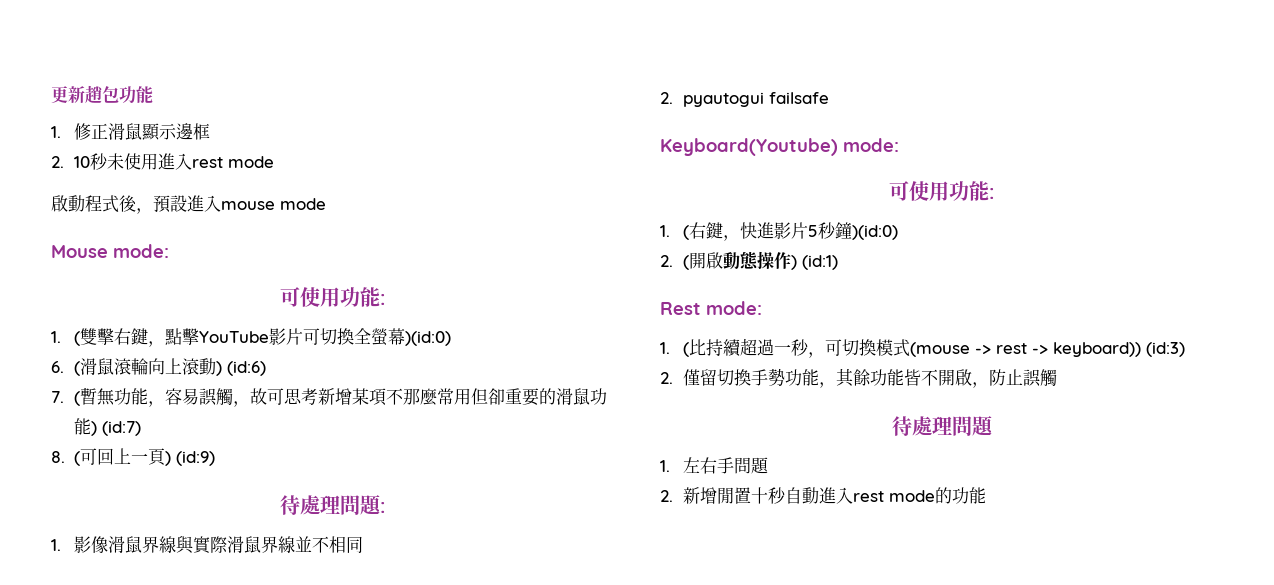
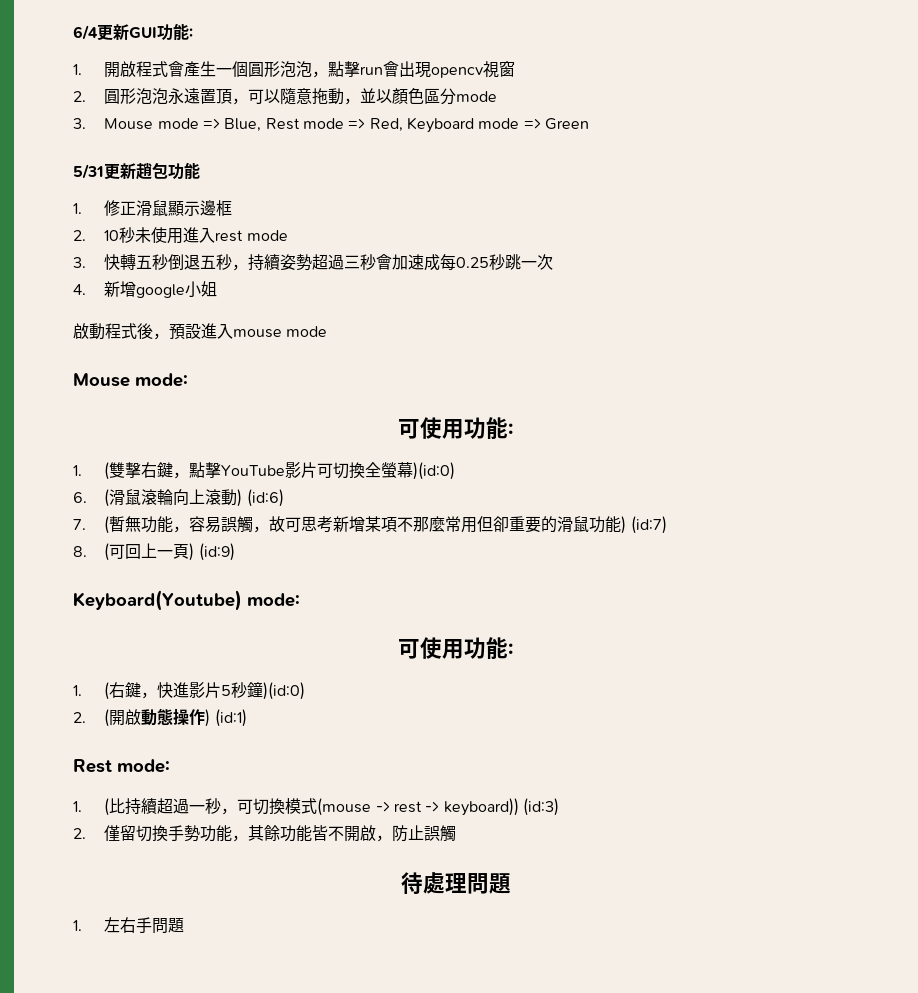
(51, 94) none -> [73,23,193,41] [73,61,516,78] [73,88,498,105] [73,117,589,133] [73,164,104,179] 6/4更新GUI功能: // 1.開啟程式會產生一個圓形泡泡，點擊run會出現opencv視窗 // 2.圓形泡泡永遠置頂，可以隨意拖動，並以顏色區分mode // 3. Mouse mode => Blue, Rest mode => Red, Keyboard mode => Green // 5/31
(275, 162) none -> [73,254,554,271] [73,281,218,298] // 3.快轉五秒倒退五秒，持續姿勢超過三秒會加速成每0.25秒跳一次 // 4.新增google小姐
[280,495,385,515] [51,536,364,554] [660,92,830,107] // 待處理問題: // 1.影像滑鼠界線與實際滑鼠界線並不相同 // 2. pyautogui failsafe -> (235, 552) none
[660,487,987,504] // 2.新增閒置十秒自動進入rest mode的功能 -> (185, 925) none

